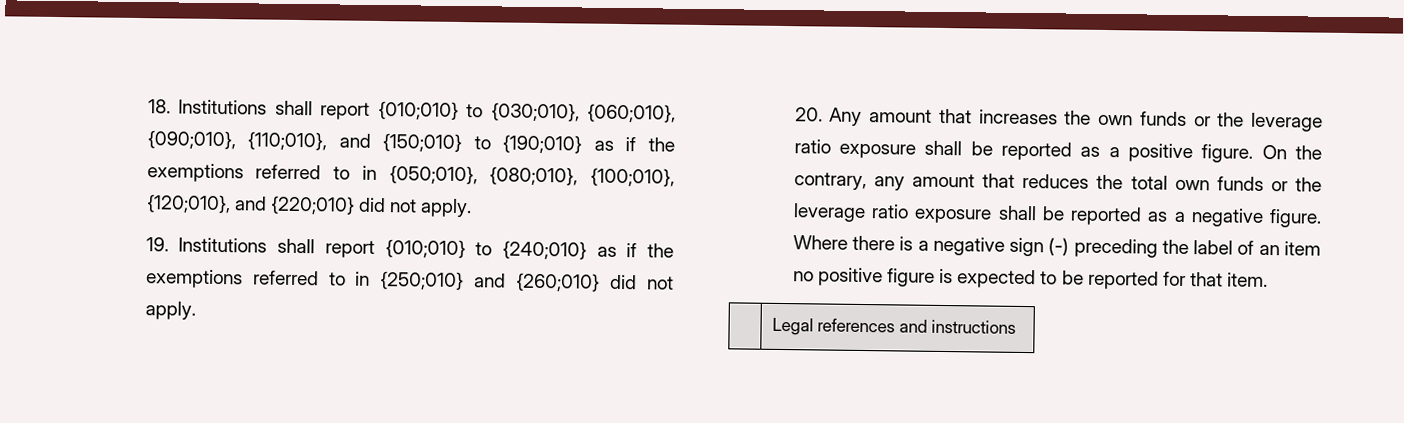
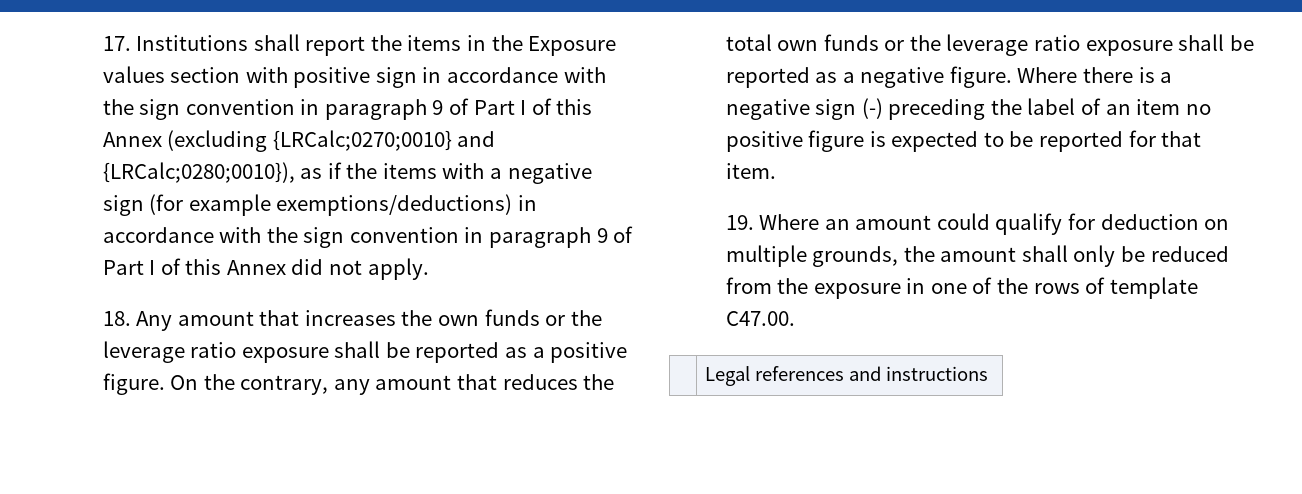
[147,99,677,123] [146,130,675,154] [146,163,675,187] [145,194,473,218] [145,237,674,260] [145,269,674,292] [144,301,196,320] [794,107,823,122] 18. Institutions shall report {010;010} to {030;010}, {060;010}, {090;010}, {110;010}, and {150;010} to {190;010} as if the exemptions referred to in {050;010}, {080;010}, {100;010}, {120;010}, and {220;010} did not apply. // 19. Institutions shall report {010;010} to {240;010} as if the exemptions referred to in {250;010} and {260;010} did not apply. // 20. -> [102,34,617,56] [102,66,606,88] [102,98,593,120] [102,130,496,152] [102,162,592,184] [102,194,537,216] [102,226,634,248] [102,258,429,280] [102,311,131,326] 17. Institutions shall report the items in the Exposure values section with positive sign in accordance with the sign convention in paragraph 9 of Part I of this Annex (excluding {LRCalc;0270;0010} and {LRCalc;0280;0010}), as if the items with a negative sign (for example exemptions/deductions) in accordance with the sign convention in paragraph 9 of Part I of this Annex did not apply. // 18.
(1269, 280) none -> [725,213,1230,235] [725,245,1229,267] [725,277,1198,299] [725,311,795,326] // 19. Where an amount could qualify for deduction on multiple grounds, the amount shall only be reduced from the exposure in one of the rows of template C47.00.

